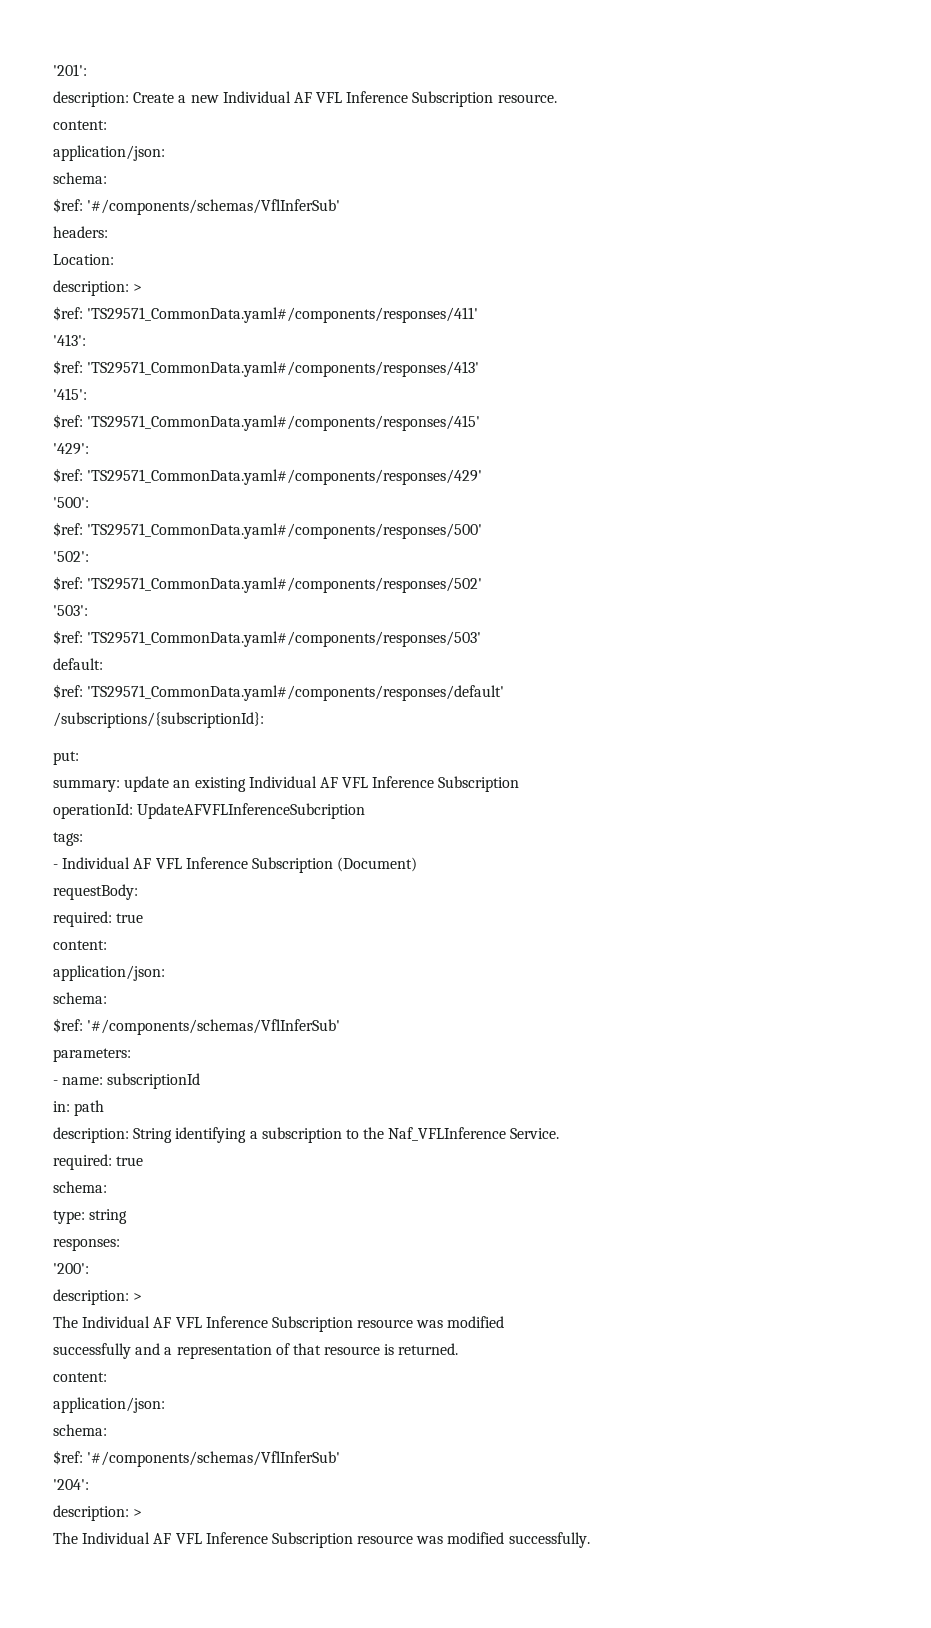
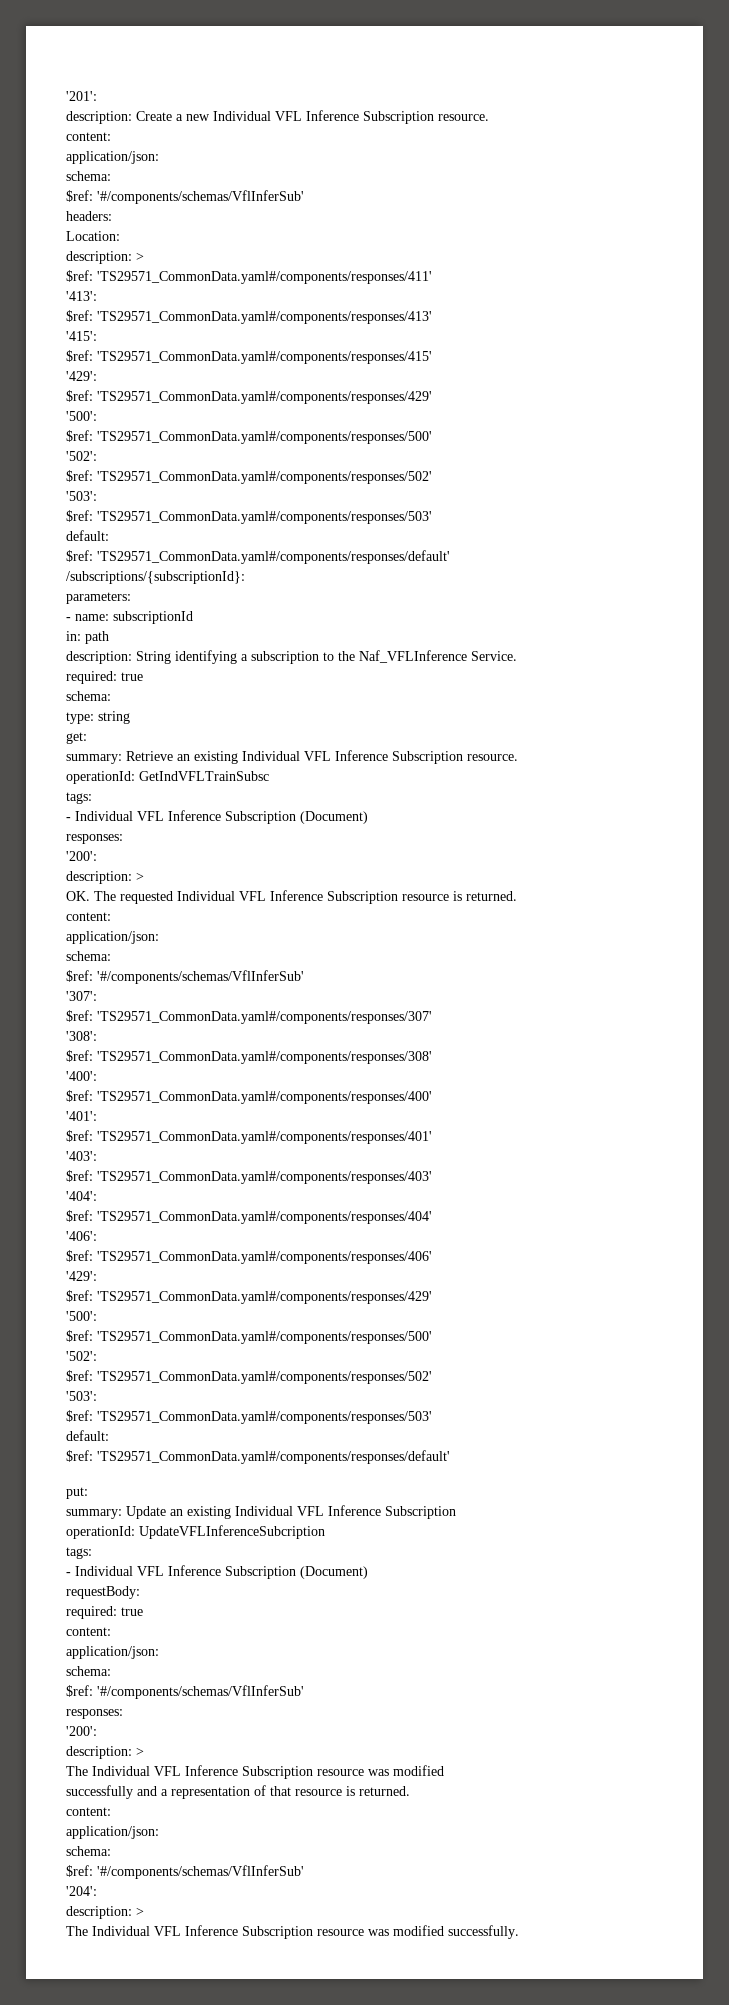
[293,92,312,103] AF -> (271, 116) none
[53,751,79,765] [53,776,520,792] [53,803,366,819] [53,832,83,846] [53,857,418,873] [53,884,138,900] [53,911,144,927] [53,940,107,950] [53,965,165,981] [53,992,107,1004] [53,1018,341,1035] // put: // summary: update an existing Individual AF VFL Inference Subscription // operationId: UpdateAFVFLInferenceSubcription // tags: // - Individual AF VFL Inference Subscription (Document) // requestBody: // required: true // content: // application/json: // schema: // $ref: '#/components/schemas/VflInferSub' -> (245, 577) none
(128, 1216) none -> [66,732,87,744] [66,750,518,764] [66,771,269,784] [66,792,92,804] [66,810,368,824] [66,834,123,844] [66,851,97,861] [66,871,144,884] [66,890,517,904] [66,912,111,921] [66,931,159,944] [66,951,111,961] [66,970,304,984] [66,991,97,1001] [66,1010,432,1024] [66,1031,97,1041] [66,1050,432,1064] [66,1071,97,1081] [66,1090,432,1104] [66,1111,97,1121] [66,1130,432,1144] [66,1151,97,1161] [66,1170,432,1184] [66,1191,97,1201] [66,1210,432,1224] [66,1231,97,1241] [66,1250,432,1264] [66,1271,97,1281] [66,1290,432,1304] [66,1311,97,1321] [66,1330,432,1344] [66,1351,97,1361] [66,1370,432,1384] [66,1391,97,1401] [66,1410,432,1424] [66,1430,109,1441] [66,1450,450,1464] [66,1487,88,1499] [66,1505,456,1519] [66,1525,325,1539] [66,1547,92,1559] [66,1565,368,1579] [66,1586,140,1599] [66,1606,143,1619] [66,1627,111,1636] [66,1646,159,1659] [66,1666,111,1676] [66,1685,304,1699] // get: // summary: Retrieve an existing Individual VFL Inference Subscription resource. // operationId: GetIndVFLTrainSubsc // tags: // - Individual VFL Inference Subscription (Document) // responses: // '200': // description: > // OK. The requested Individual VFL Inference Subscription resource is returned. // content: // application/json: // schema: // $ref: '#/components/schemas/VflInferSub' // '307': // $ref: 'TS29571_CommonData.yaml#/components/responses/307' // '308': // $ref: 'TS29571_CommonData.yaml#/components/responses/308' // '400': // $ref: 'TS29571_CommonData.yaml#/components/responses/400' // '401': // $ref: 'TS29571_CommonData.yaml#/components/responses/401' // '403': // $ref: 'TS29571_CommonData.yaml#/components/responses/403' // '404': // $ref: 'TS29571_CommonData.yaml#/components/responses/404' // '406': // $ref: 'TS29571_CommonData.yaml#/components/responses/406' // '429': // $ref: 'TS29571_CommonData.yaml#/components/responses/429' // '500': // $ref: 'TS29571_CommonData.yaml#/components/responses/500' // '502': // $ref: 'TS29571_CommonData.yaml#/components/responses/502' // '503': // $ref: 'TS29571_CommonData.yaml#/components/responses/503' // default: // $ref: 'TS29571_CommonData.yaml#/components/responses/default' // put: // summary: Update an existing Individual VFL Inference Subscription // operationId: UpdateVFLInferenceSubcription // tags: // - Individual VFL Inference Subscription (Document) // requestBody: // required: true // content: // application/json: // schema: // $ref: '#/components/schemas/VflInferSub'
[153,1317,172,1328] AF -> (150, 1771) none
[153,1533,172,1544] AF -> (150, 1931) none

